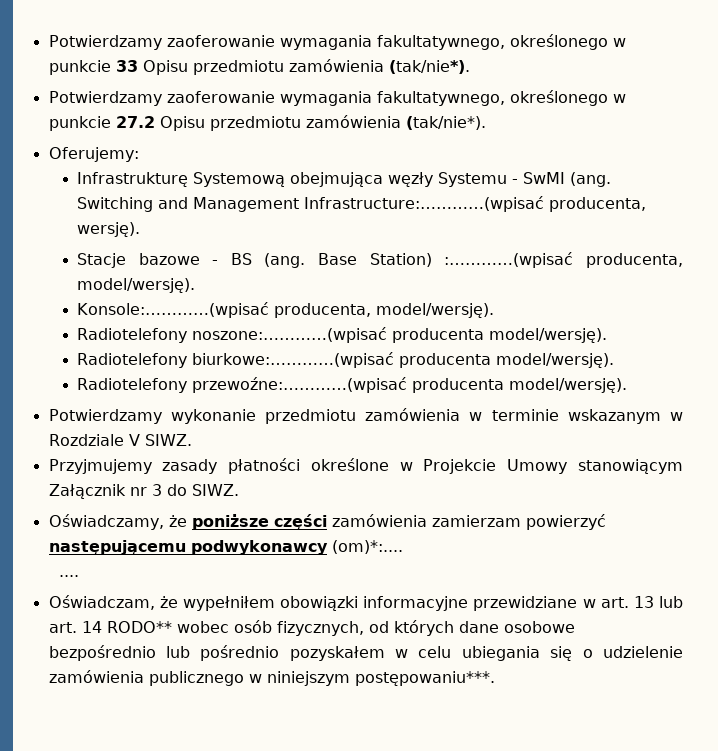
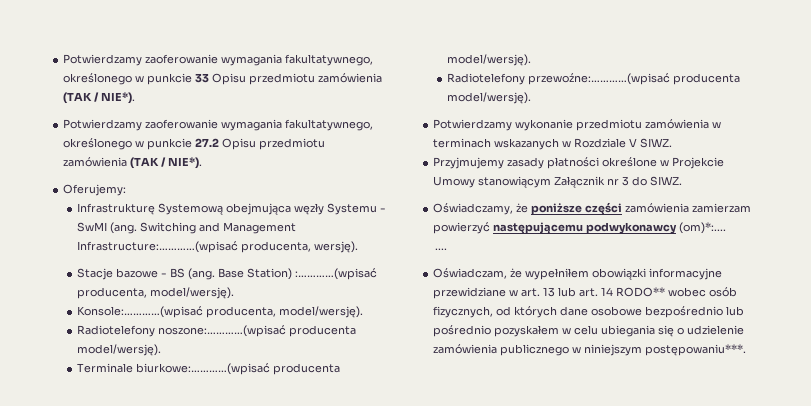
[388,60,470,74] (tak/nie*). -> [63,92,136,104] (TAK / NIE*).
[405,116,486,130] (tak/nie*). -> [130,157,203,169] (TAK / NIE*).
[76,353,187,368] Radiotelefony -> [76,363,133,373] Terminale
[491,409,661,424] terminie wskazanym -> [433,138,560,150] terminach wskazanych

